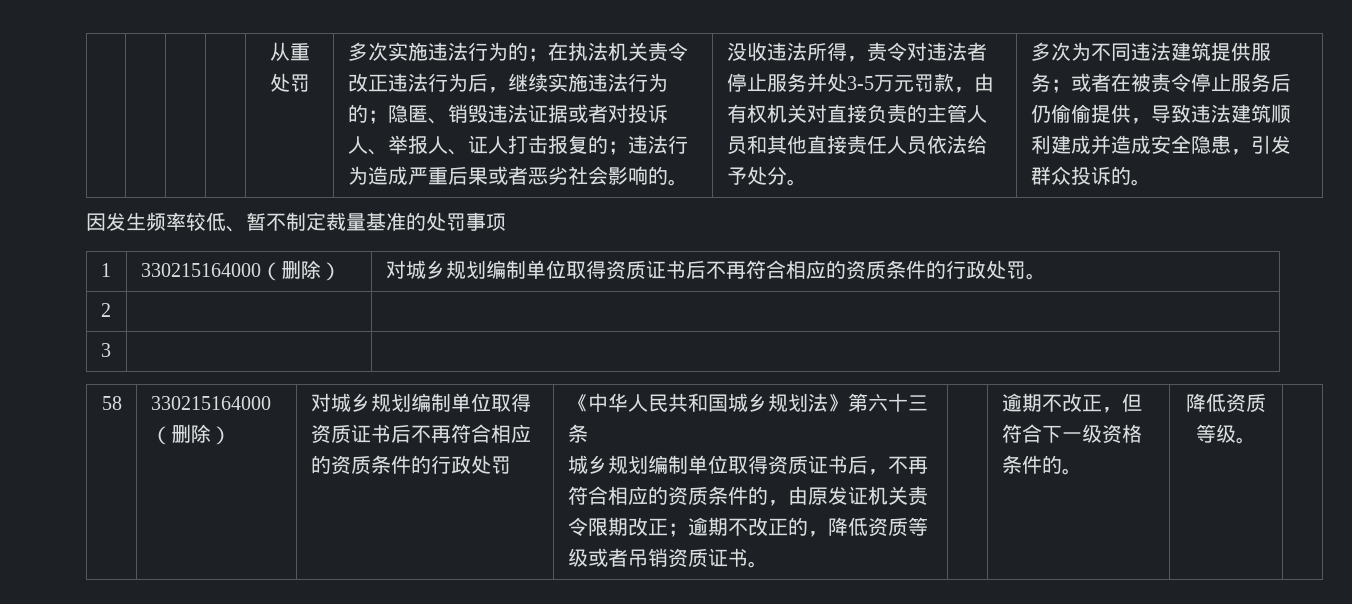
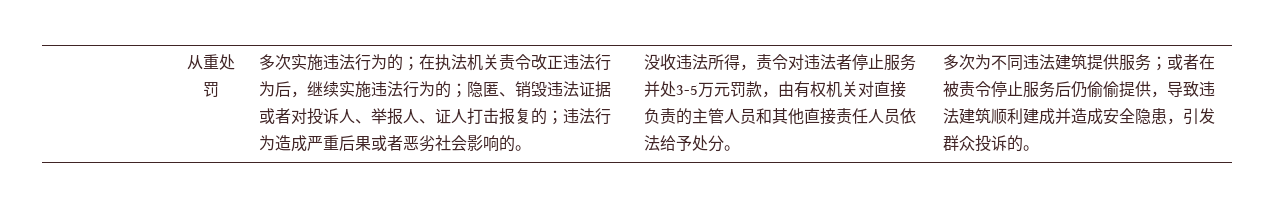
[86,212,506,232] [100,263,111,277] [140,260,341,281] [385,260,1046,280] [100,303,111,317] [100,343,111,357] [101,396,122,410] [150,396,271,410] [150,424,231,445] [310,393,531,412] [310,424,531,444] [310,455,511,475] [567,393,928,412] [567,424,588,443] [567,455,928,475] [567,486,928,506] [567,517,928,537] [567,548,768,568] [1001,393,1142,413] [1001,424,1142,444] [1001,455,1082,475] [1186,393,1266,413] [1196,424,1256,444] // 因发生频率较低、暂不制定裁量基准的处罚事项 // 1 | 330215164000（删除） | 对城乡规划编制单位取得资质证书后不再符合相应的资质条件的行政处罚。 // 2 | | // 3 | | // 58 | 330215164000（删除） | 对城乡规划编制单位取得资质证书后不再符合相应的资质条件的行政处罚 | 《中华人民共和国城乡规划法》第六十三条 // 城乡规划编制单位取得资质证书后，不再符合相应的资质条件的，由原发证机关责令限期改正；逾期不改正的，降低资质等级或者吊销资质证书。 | | 逾期不改正，但符合下一级资格条件的。 | 降低资质等级。 | -> (1040, 148) none

